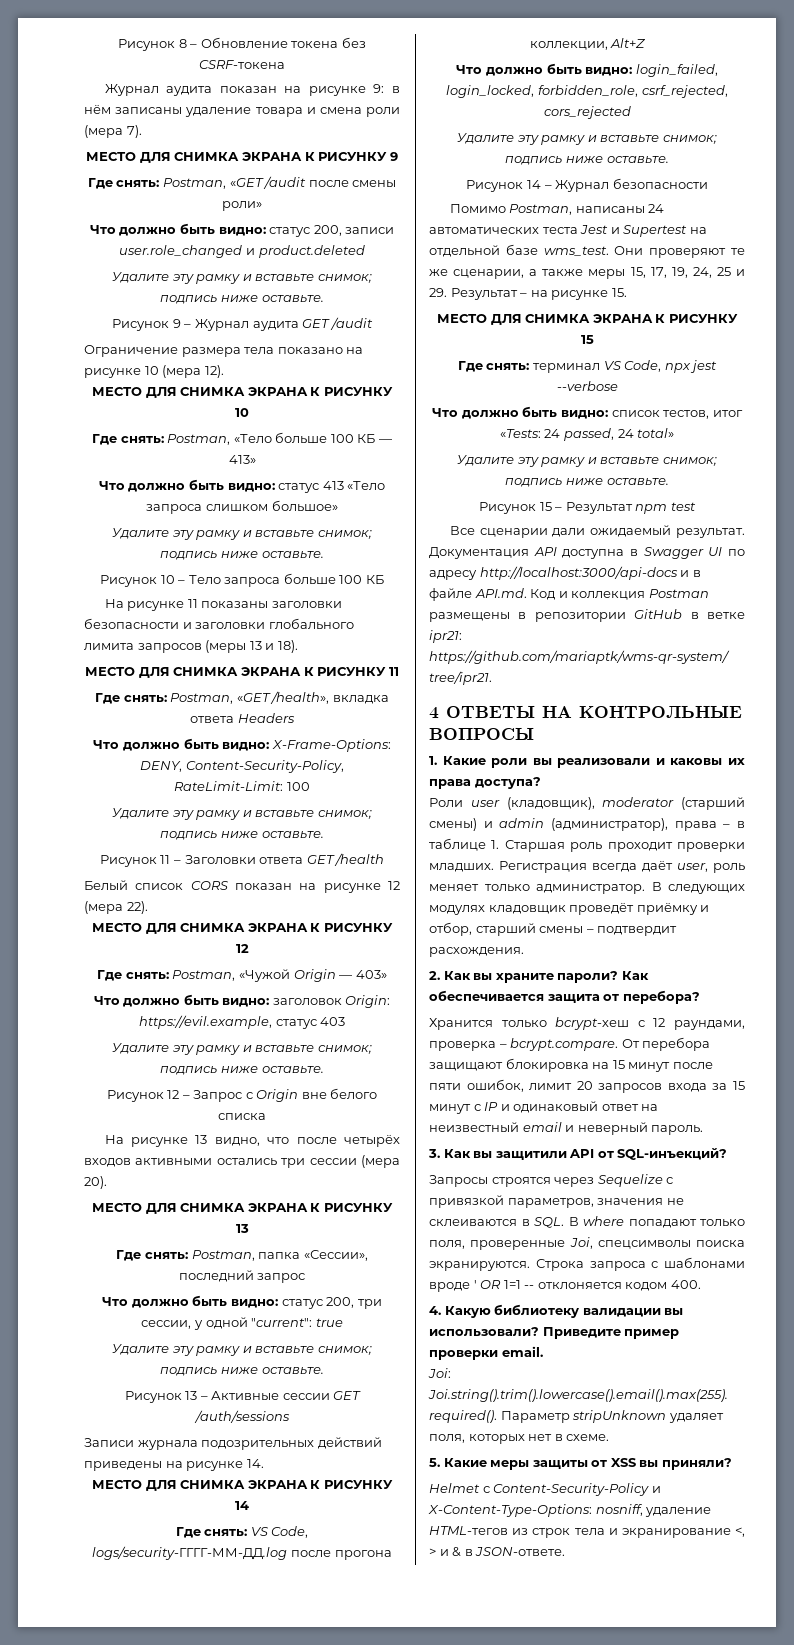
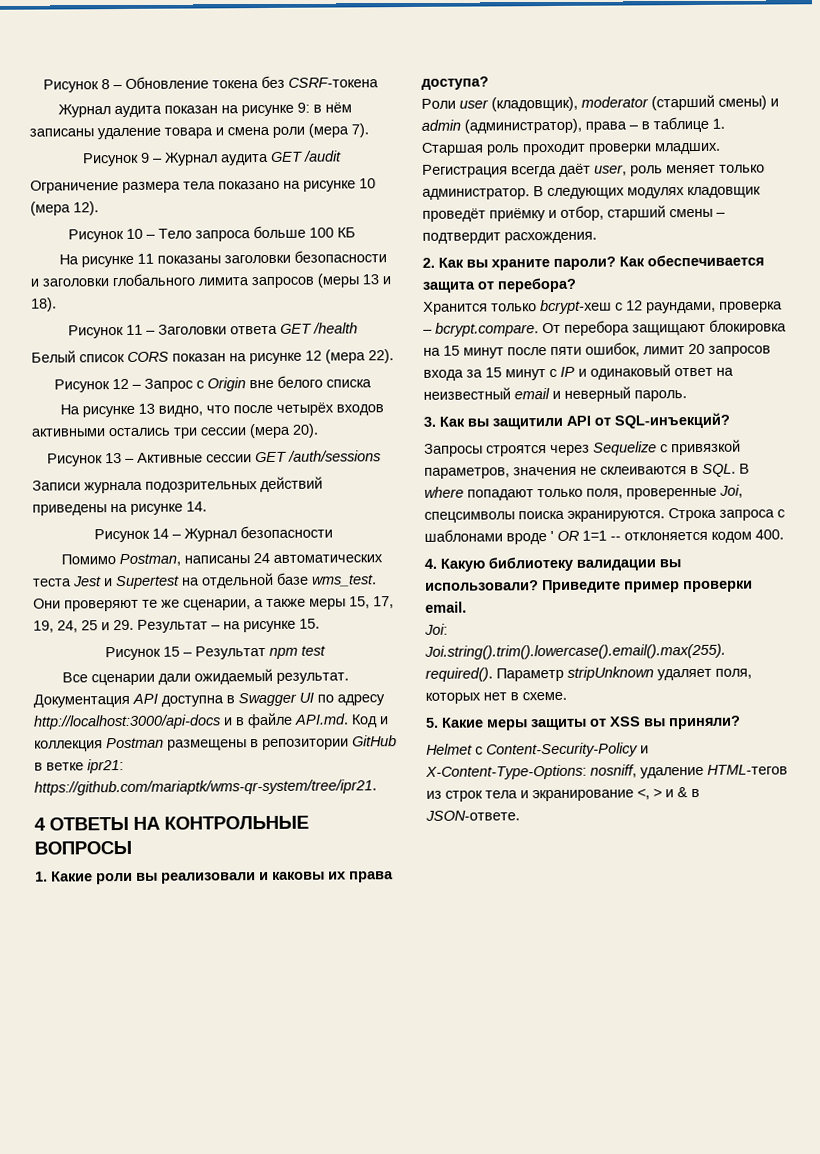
[86,152,398,163] [87,176,397,189] [222,201,262,211] [89,223,395,237] [119,245,365,258] [112,272,372,284] [160,295,324,304] // МЕСТО ДЛЯ СНИМКА ЭКРАНА К РИСУНКУ 9 // Где снять: Postman, «GET /audit после смены роли» // Что должно быть видно: статус 200, записи user.role_changed и product.deleted // Удалите эту рамку и вставьте снимок; подпись ниже оставьте. -> (369, 130) none
[92,387,393,398] [235,408,249,417] [92,432,392,445] [228,455,256,464] [98,479,386,493] [146,500,338,514] [112,528,372,540] [160,551,324,560] // МЕСТО ДЛЯ СНИМКА ЭКРАНА К РИСУНКУ 10 // Где снять: Postman, «Тело больше 100 КБ — 413» // Что должно быть видно: статус 413 «Тело запроса слишком большое» // Удалите эту рамку и вставьте снимок; подпись ниже оставьте. -> (99, 208) none
[85,667,399,678] [95,691,389,704] [190,713,295,723] [93,738,391,752] [140,760,344,773] [174,781,310,791] [112,808,372,820] [160,831,324,840] // МЕСТО ДЛЯ СНИМКА ЭКРАНА К РИСУНКУ 11 // Где снять: Postman, «GET /health», вкладка ответа Headers // Что должно быть видно: X-Frame-Options: DENY, Content-Security-Policy, RateLimit-Limit: 100 // Удалите эту рамку и вставьте снимок; подпись ниже оставьте. -> (57, 304) none
[92,923,393,934] [235,944,249,953] [97,969,387,982] [93,994,391,1008] [138,1015,346,1029] [112,1043,372,1055] [160,1066,324,1075] // МЕСТО ДЛЯ СНИМКА ЭКРАНА К РИСУНКУ 12 // Где снять: Postman, «Чужой Origin — 403» // Что должно быть видно: заголовок Origin: https://evil.example, статус 403 // Удалите эту рамку и вставьте снимок; подпись ниже оставьте. -> (394, 356) none
[92,1203,393,1214] [235,1224,249,1233] [116,1250,368,1261] [178,1270,306,1283] [102,1295,382,1309] [141,1317,343,1330] [112,1344,372,1356] [160,1367,324,1376] // МЕСТО ДЛЯ СНИМКА ЭКРАНА К РИСУНКУ 13 // Где снять: Postman, папка «Сессии», последний запрос // Что должно быть видно: статус 200, три сессии, у одной "current": true // Удалите эту рамку и вставьте снимок; подпись ниже оставьте. -> (319, 430) none
[92,1480,393,1491] [235,1501,249,1510] [175,1526,309,1538] [92,1546,392,1560] [529,38,647,50] [456,63,718,77] [446,85,728,98] [543,106,631,119] [457,133,717,145] [505,156,669,165] // МЕСТО ДЛЯ СНИМКА ЭКРАНА К РИСУНКУ 14 // Где снять: VS Code, logs/security-ГГГГ-ММ-ДД.log после прогона коллекции, Alt+Z // Что должно быть видно: login_failed, login_locked, forbidden_role, csrf_rejected, cors_rejected // Удалите эту рамку и вставьте снимок; подпись ниже оставьте. -> (207, 506) none
[437,314,738,325] [580,335,594,344] [457,360,718,373] [556,381,618,391] [432,406,743,419] [499,428,675,441] [457,455,717,467] [505,478,669,487] // МЕСТО ДЛЯ СНИМКА ЭКРАНА К РИСУНКУ 15 // Где снять: терминал VS Code, npx jest --verbose // Что должно быть видно: список тестов, итог «Tests: 24 passed, 24 total» // Удалите эту рамку и вставьте снимок; подпись ниже оставьте. -> (320, 623) none

